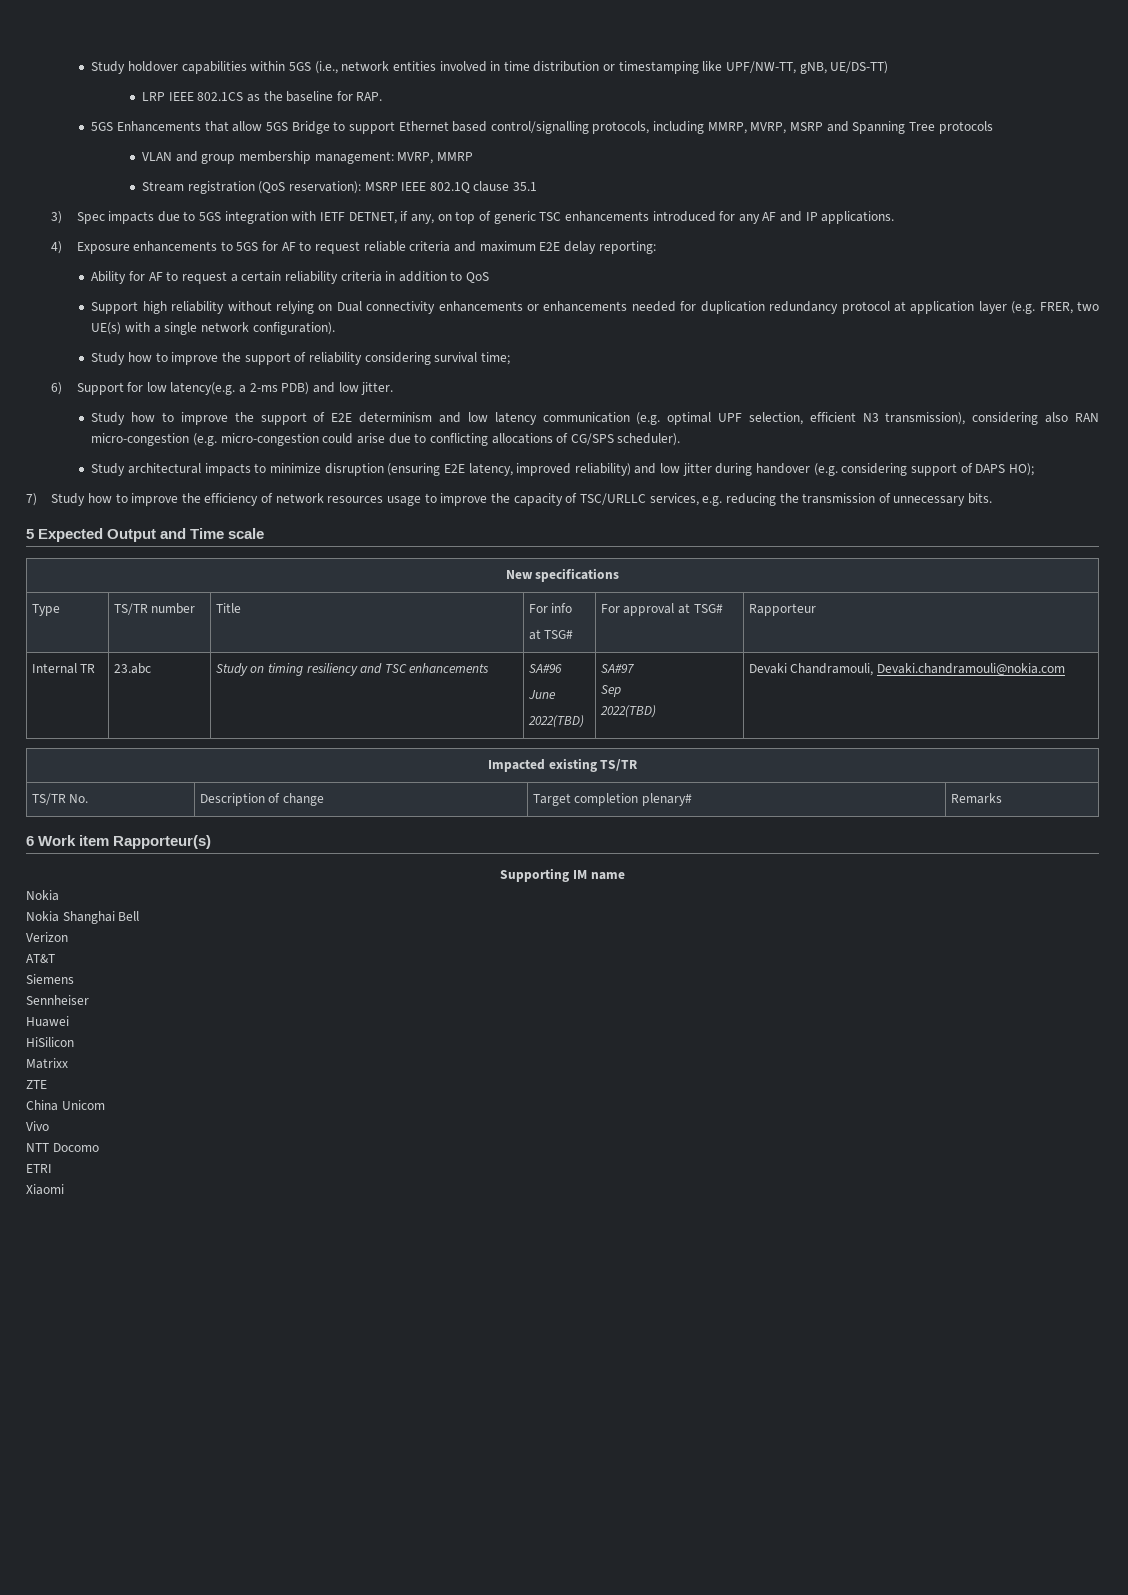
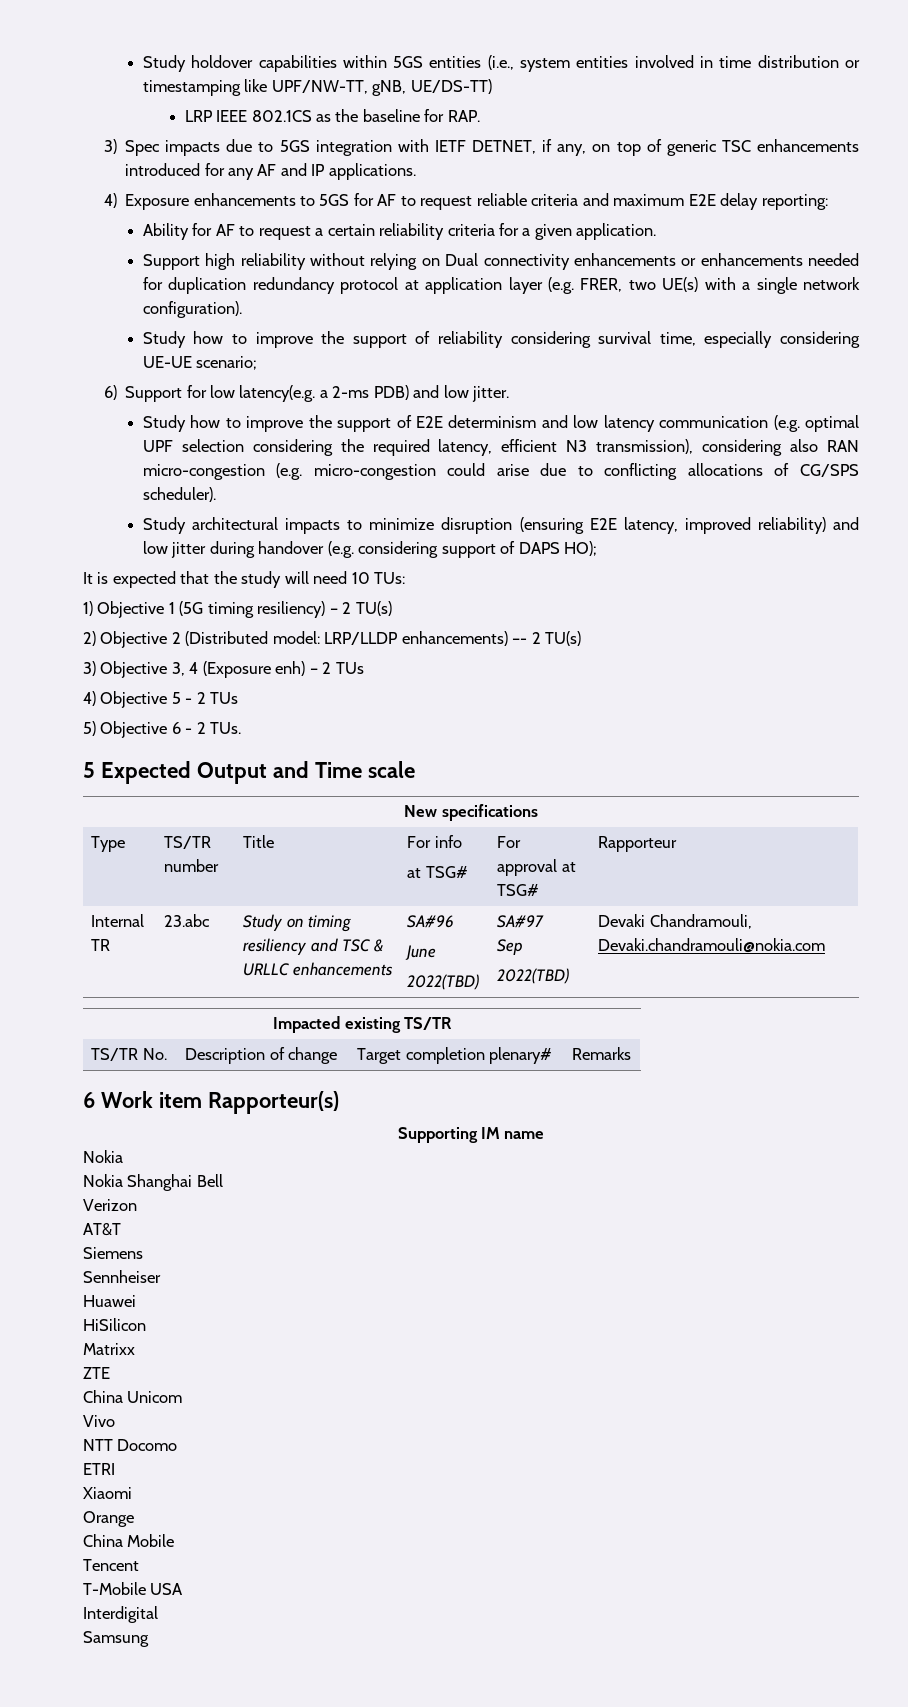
[314,61,390,74] (i.e., network -> [429,55,571,72] entities (i.e., system
[91,121,993,134] [141,151,473,164] [141,181,538,194] // 5GS Enhancements that allow 5GS Bridge to support Ethernet based control/signalling protocols, including MMRP, MVRP, MSRP and Spanning Tree protocols // VLAN and group membership management: MVRP, MMRP // Stream registration (QoS reservation): MSRP IEEE 802.1Q clause 35.1 -> (480, 116) none
[385,271,490,283] in addition to QoS -> [498,223,657,240] for a given application.
[480,352,510,365] time; -> [659,331,860,348] [142,356,258,370] time, especially considering UE-UE scenario;
[748,412,803,425] selection, -> [181,439,493,456] selection considering the required latency,
[26,493,993,506] 7) Study how to improve the efficiency of network resources usage to improve the capacity of TSC/URLLC services, e.g. reducing the transmission of unnecessary bits. -> [83,571,406,588] [83,601,392,618] [83,631,582,648] [83,661,364,678] [83,691,239,708] [83,721,242,738] It is expected that the study will need 10 TUs: // 1) Objective 1 (5G timing resiliency) – 2 TU(s) // 2) Objective 2 (Distributed model: LRP/LLDP enhancements) –- 2 TU(s) // 3) Objective 3, 4 (Exposure enh) – 2 TUs // 4) Objective 5 - 2 TUs // 5) Objective 6 - 2 TUs.
(407, 668) none -> [373,939,383,952] [243,963,290,976] & URLLC
(64, 1189) none -> [83,1511,134,1527] [83,1534,175,1547] [83,1559,139,1571] [83,1582,184,1595] [83,1606,158,1623] [83,1631,149,1647] // Orange // China Mobile // Tencent // T-Mobile USA // Interdigital // Samsung

